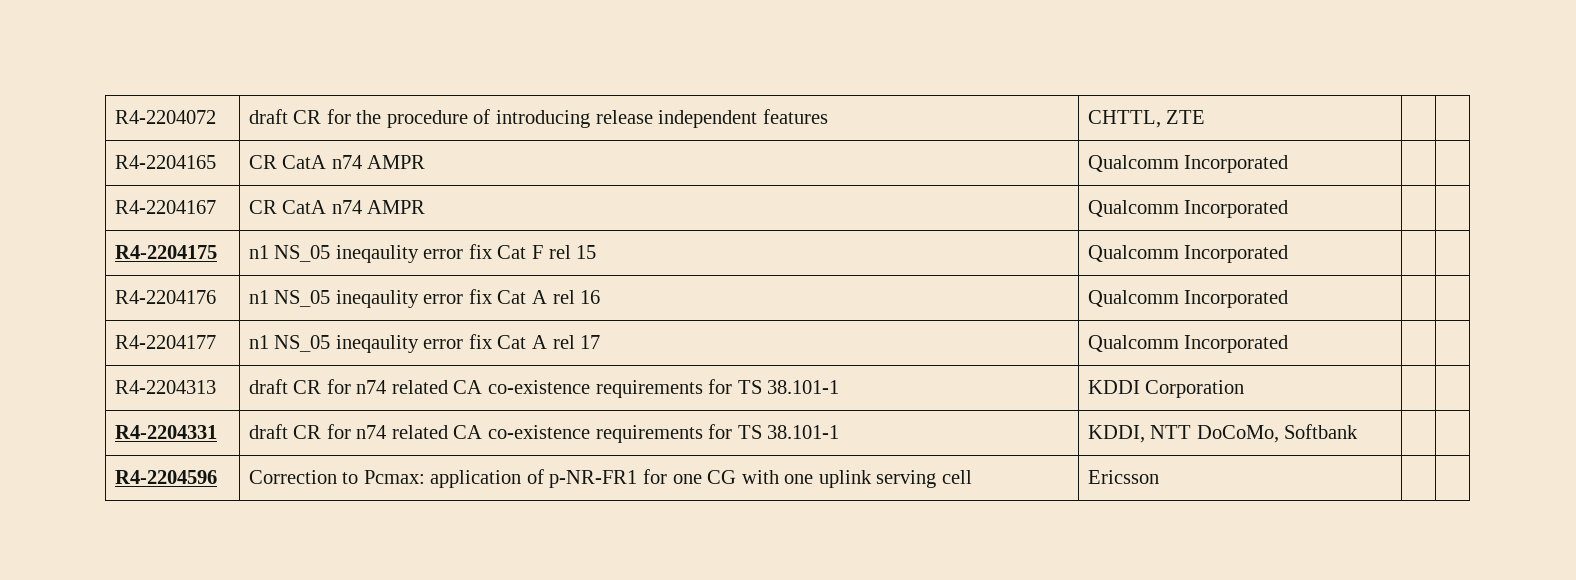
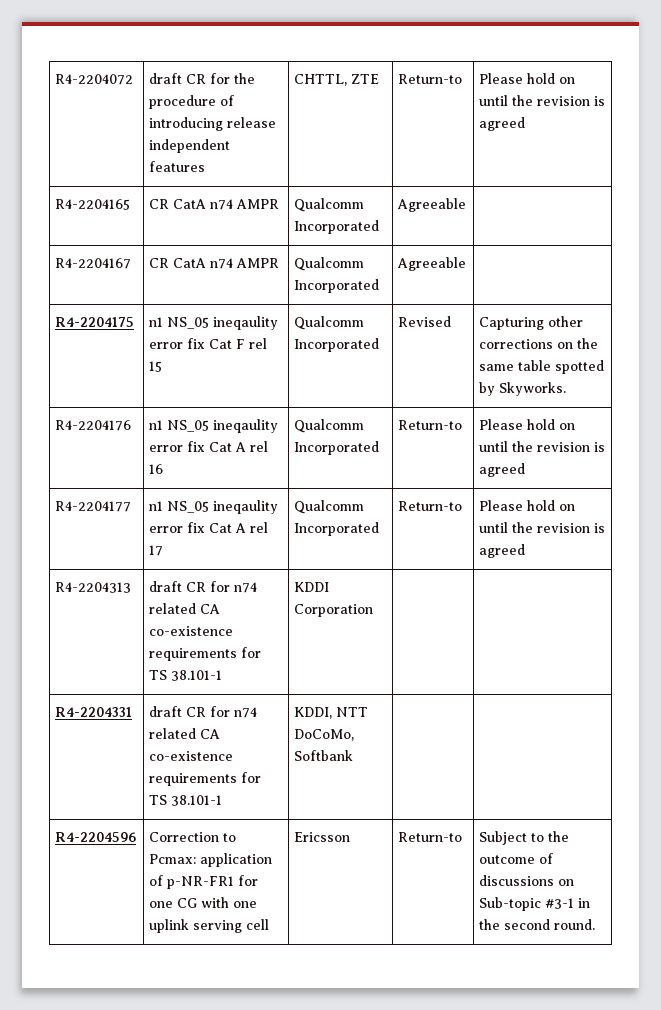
(1206, 117) | -> [398,74,463,84] [479,73,576,84] [479,95,606,106] [479,117,526,131] Return-to | Please hold on until the revision is agreed
(1289, 164) none -> [397,198,467,212] Agreeable
(1289, 209) none -> [397,257,467,271] Agreeable
(1289, 254) | -> [398,316,452,327] [479,316,584,330] [479,338,599,349] [479,360,605,374] [479,382,567,396] Revised | Capturing other corrections on the same table spotted by Skyworks.
(1289, 299) | -> [398,420,463,430] [479,419,576,430] [479,441,606,452] [479,463,526,477] Return-to | Please hold on until the revision is agreed
(1289, 344) | -> [398,501,463,511] [479,500,576,511] [479,522,606,533] [479,544,526,558] Return-to | Please hold on until the revision is agreed
(1159, 477) | -> [398,832,463,842] [479,831,570,845] [479,853,554,864] [479,875,575,886] [479,897,591,911] [479,919,596,930] Return-to | Subject to the outcome of discussions on Sub-topic #3-1 in the second round.

